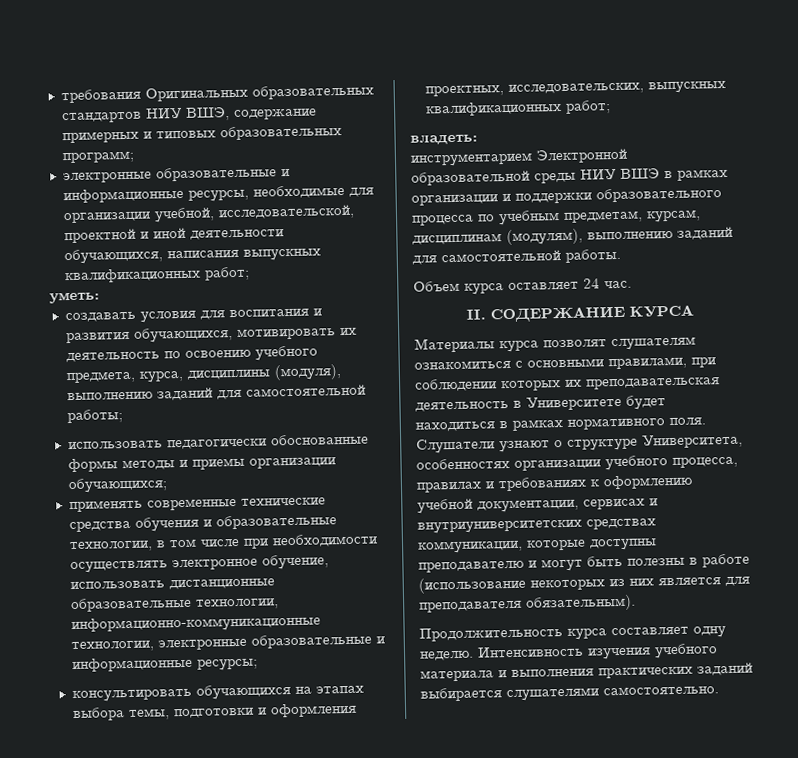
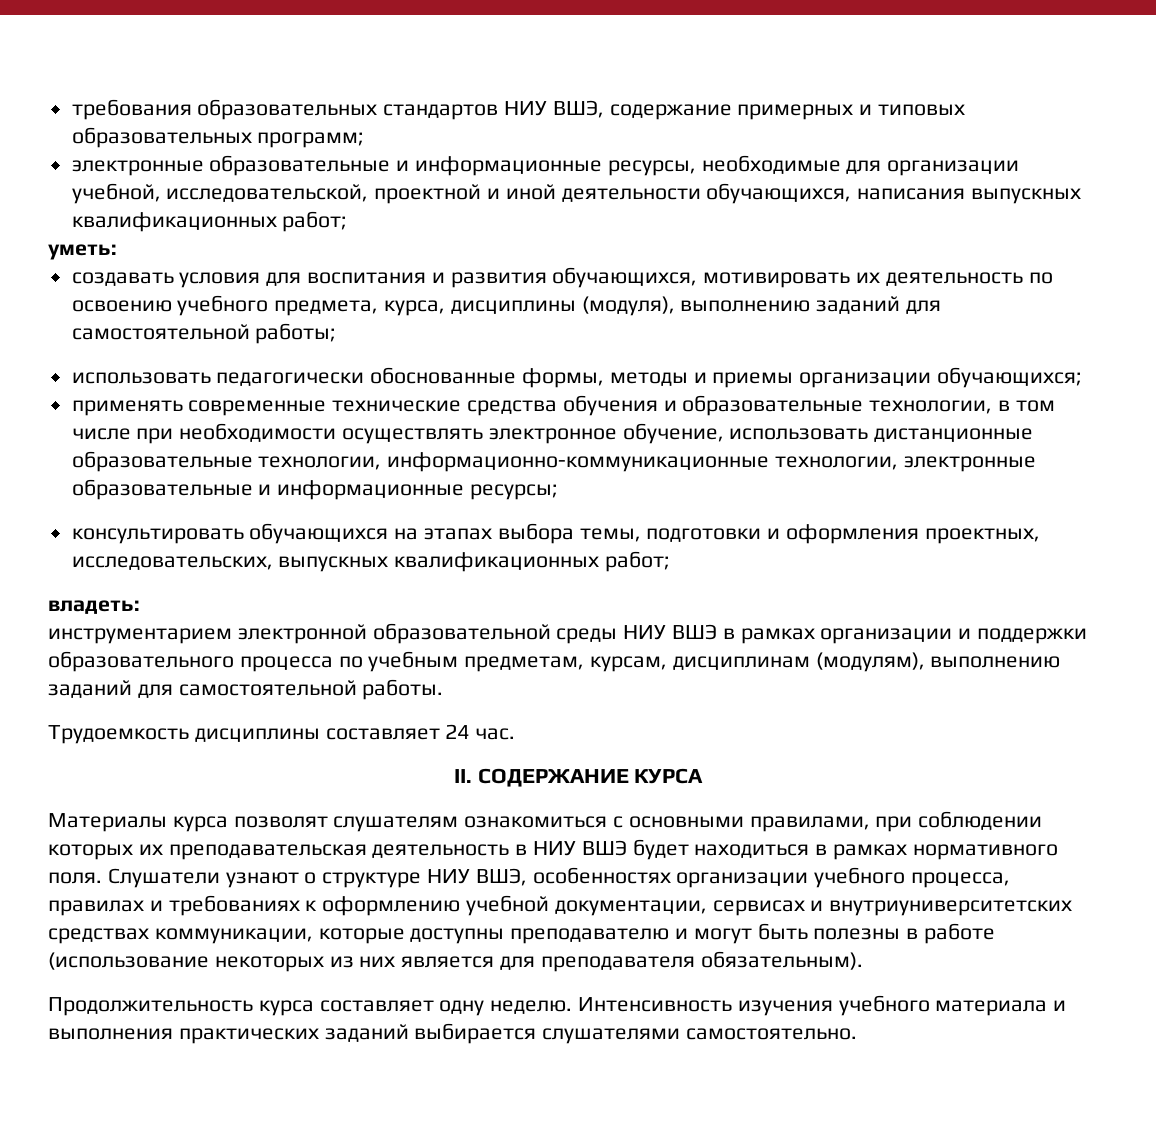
[144,86,248,102] Оригинальных -> (192, 109) none
[67,458,118,473] формы -> [522,368,605,388] формы,
[536,148,628,164] Электронной -> [237,624,367,644] электронной
[413,280,579,295] Объем курса оставляет -> [48,725,440,744] Трудоемкость дисциплины составляет
[526,395,622,411] Университете -> [533,840,627,856] НИУ ВШЭ
[642,433,743,449] Университета, -> [427,868,527,886] НИУ ВШЭ,

